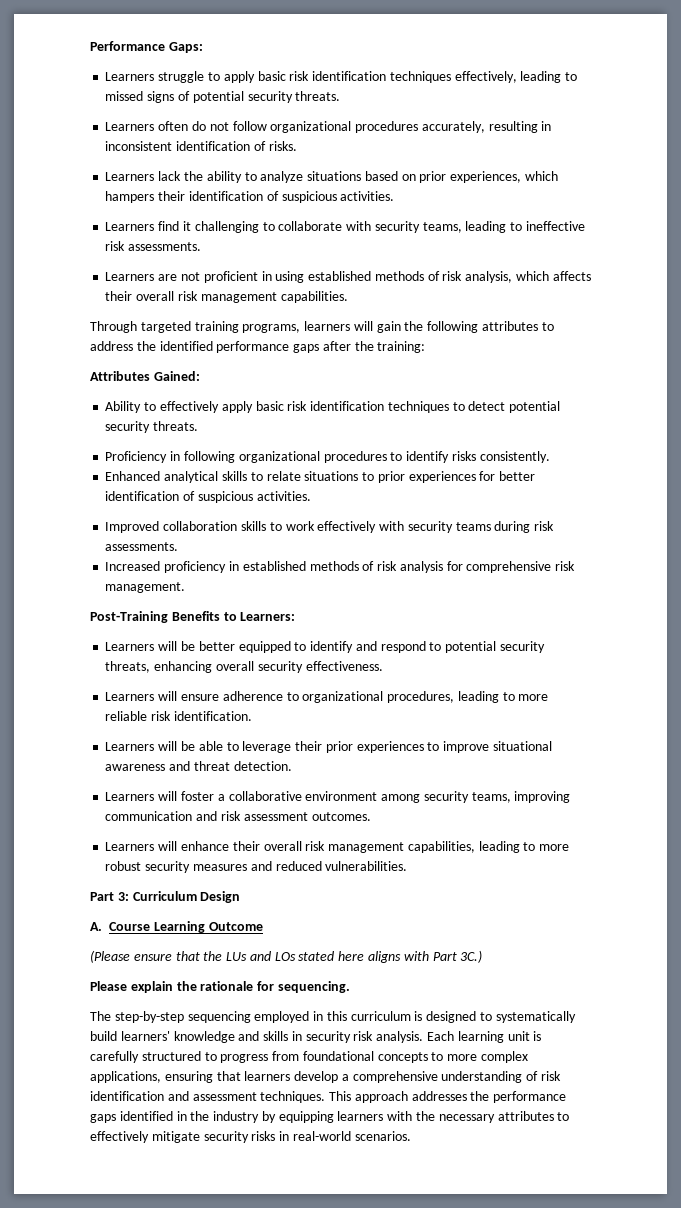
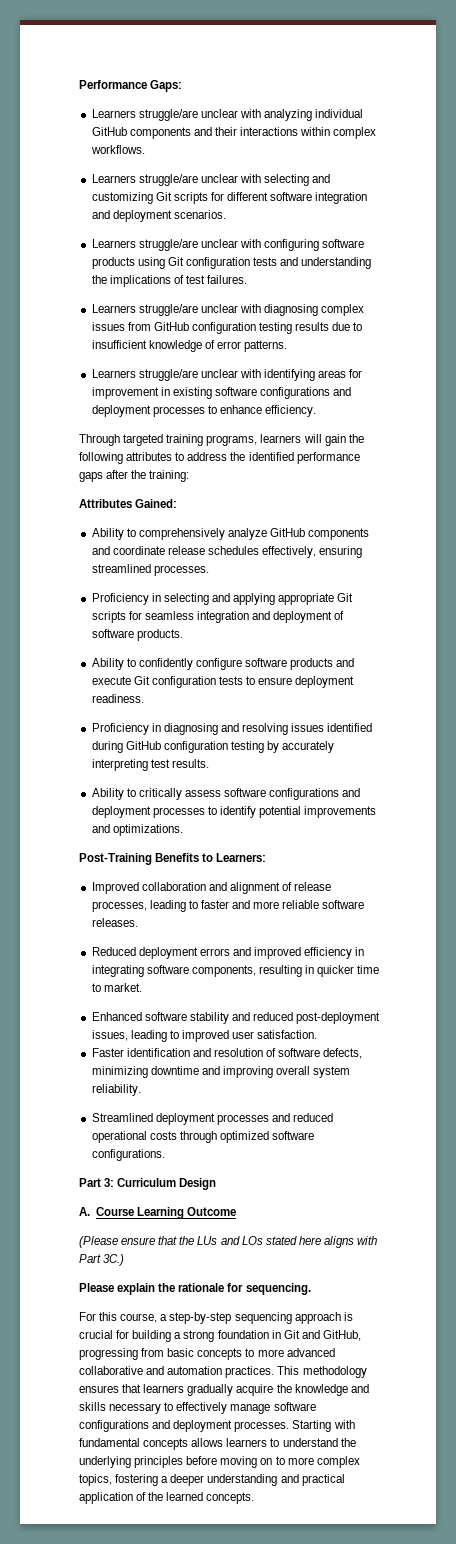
[158,71,578,83] [105,91,341,103] [105,121,552,133] [105,141,297,151] [105,171,558,183] [105,191,395,203] [105,221,585,233] [105,241,202,251] [105,271,591,283] [105,291,348,303] struggle to apply basic risk identification techniques effectively, leading to missed signs of potential security threats. // Learners often do not follow organizational procedures accurately, resulting in inconsistent identification of risks. // Learners lack the ability to analyze situations based on prior experiences, which hampers their identification of suspicious activities. // Learners find it challenging to collaborate with security teams, leading to ineffective risk assessments. // Learners are not proficient in using established methods of risk analysis, which affects their overall risk management capabilities. -> [138,109,364,121] [91,127,377,139] [90,145,145,154] [91,174,331,186] [91,192,368,204] [91,210,226,222] [91,239,365,251] [91,257,372,269] [91,275,248,287] [91,304,365,316] [91,322,363,334] [91,340,288,352] [91,369,363,381] [91,387,352,399] [91,405,317,417] struggle/are unclear with analyzing individual GitHub components and their interactions within complex workflows. // Learners struggle/are unclear with selecting and customizing Git scripts for different software integration and deployment scenarios. // Learners struggle/are unclear with configuring software products using Git configuration tests and understanding the implications of test failures. // Learners struggle/are unclear with diagnosing complex issues from GitHub configuration testing results due to insufficient knowledge of error patterns. // Learners struggle/are unclear with identifying areas for improvement in existing software configurations and deployment processes to enhance efficiency.
[159,401,561,413] [105,421,199,433] [105,451,550,463] [105,471,536,483] [105,491,311,503] [105,521,555,533] [105,542,179,551] [105,561,576,573] [105,582,186,593] [90,611,296,623] [105,641,545,653] [105,661,383,673] [105,691,549,703] [105,711,252,721] [105,741,552,753] [105,761,292,771] [105,791,571,803] [105,811,371,821] [105,841,570,853] [105,861,408,873] effectively apply basic risk identification techniques to detect potential security threats. // Proficiency in following organizational procedures to identify risks consistently. // Enhanced analytical skills to relate situations to prior experiences for better identification of suspicious activities. // Improved collaboration skills to work effectively with security teams during risk assessments. // Increased proficiency in established methods of risk analysis for comprehensive risk management. // Post-Training Benefits to Learners: // Learners will be better equipped to identify and respond to potential security threats, enhancing overall security effectiveness. // Learners will ensure adherence to organizational procedures, leading to more reliable risk identification. // Learners will be able to leverage their prior experiences to improve situational awareness and threat detection. // Learners will foster a collaborative environment among security teams, improving communication and risk assessment outcomes. // Learners will enhance their overall risk management capabilities, leading to more robust security measures and reduced vulnerabilities. -> [138,528,370,540] [91,546,363,558] [91,564,209,576] [91,593,354,605] [91,611,345,623] [91,629,183,641] [91,658,355,670] [91,676,355,688] [91,694,144,703] [91,723,373,735] [91,741,335,753] [91,759,209,771] [91,788,361,800] [91,806,377,818] [91,824,183,836] [79,853,267,865] [91,882,332,894] [91,900,365,912] [91,918,138,927] [91,947,365,959] [91,965,380,977] [91,983,142,992] [91,1012,381,1024] [91,1030,318,1042] [91,1048,363,1059] [91,1066,351,1078] [91,1084,141,1096] [91,1113,334,1125] [91,1131,315,1143] [91,1149,165,1161] comprehensively analyze GitHub components and coordinate release schedules effectively, ensuring streamlined processes. // Proficiency in selecting and applying appropriate Git scripts for seamless integration and deployment of software products. // Ability to confidently configure software products and execute Git configuration tests to ensure deployment readiness. // Proficiency in diagnosing and resolving issues identified during GitHub configuration testing by accurately interpreting test results. // Ability to critically assess software configurations and deployment processes to identify potential improvements and optimizations. // Post-Training Benefits to Learners: // Improved collaboration and alignment of release processes, leading to faster and more reliable software releases. // Reduced deployment errors and improved efficiency in integrating software components, resulting in quicker time to market. // Enhanced software stability and reduced post-deployment issues, leading to improved user satisfaction. // Faster identification and resolution of software defects, minimizing downtime and improving overall system reliability. // Streamlined deployment processes and reduced operational costs through optimized software configurations.
[90,1011,576,1023] [90,1031,542,1043] [90,1051,529,1063] [90,1071,562,1083] [90,1091,567,1103] [90,1111,570,1123] [90,1131,411,1143] The step-by-step sequencing employed in this curriculum is designed to systematically build learners' knowledge and skills in security risk analysis. Each learning unit is carefully structured to progress from foundational concepts to more complex applications, ensuring that learners develop a comprehensive understanding of risk identification and assessment techniques. This approach addresses the performance gaps identified in the industry by equipping learners with the necessary attributes to effectively mitigate security risks in real-world scenarios. -> [79,1312,353,1324] [79,1330,361,1342] [79,1348,335,1360] [79,1366,367,1378] [79,1384,369,1396] [79,1402,316,1414] [79,1420,355,1432] [79,1438,356,1450] [79,1456,360,1468] [79,1474,345,1486] [79,1492,255,1504] For this course, a step-by-step sequencing approach is crucial for building a strong foundation in Git and GitHub, progressing from basic concepts to more advanced collaborative and automation practices. This methodology ensures that learners gradually acquire the knowledge and skills necessary to effectively manage software configurations and deployment processes. Starting with fundamental concepts allows learners to understand the underlying principles before moving on to more complex topics, fostering a deeper understanding and practical application of the learned concepts.

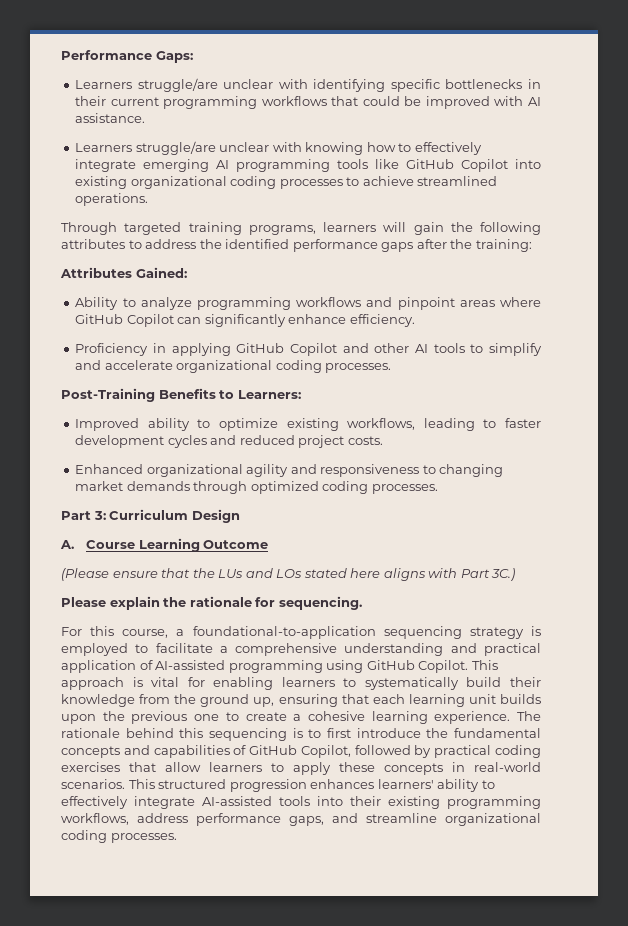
[264,109,364,121] [91,127,377,139] [90,145,145,154] [91,174,331,186] [91,192,368,204] [91,210,226,222] [91,239,365,251] [91,257,372,269] [91,275,248,287] [91,304,365,316] [91,322,363,334] [91,340,288,352] [91,369,363,381] [91,387,352,399] [91,405,317,417] analyzing individual GitHub components and their interactions within complex workflows. // Learners struggle/are unclear with selecting and customizing Git scripts for different software integration and deployment scenarios. // Learners struggle/are unclear with configuring software products using Git configuration tests and understanding the implications of test failures. // Learners struggle/are unclear with diagnosing complex issues from GitHub configuration testing results due to insufficient knowledge of error patterns. // Learners struggle/are unclear with identifying areas for improvement in existing software configurations and deployment processes to enhance efficiency. -> [313,79,541,92] [75,96,542,109] [75,113,146,123] [75,141,482,155] [75,159,541,172] [75,176,498,189] [75,193,149,206] identifying specific bottlenecks in their current programming workflows that could be improved with AI assistance. // Learners struggle/are unclear with knowing how to effectively integrate emerging AI programming tools like GitHub Copilot into existing organizational coding processes to achieve streamlined operations.
[138,528,370,540] [91,546,363,558] [91,564,209,576] [91,593,354,605] [91,611,345,623] [91,629,183,641] [91,658,355,670] [91,676,355,688] [91,694,144,703] [91,723,373,735] [91,741,335,753] [91,759,209,771] [91,788,361,800] [91,806,377,818] [91,824,183,836] comprehensively analyze GitHub components and coordinate release schedules effectively, ensuring streamlined processes. // Proficiency in selecting and applying appropriate Git scripts for seamless integration and deployment of software products. // Ability to confidently configure software products and execute Git configuration tests to ensure deployment readiness. // Proficiency in diagnosing and resolving issues identified during GitHub configuration testing by accurately interpreting test results. // Ability to critically assess software configurations and deployment processes to identify potential improvements and optimizations. -> [140,297,541,310] [75,314,415,327] [75,343,542,356] [75,360,392,373] analyze programming workflows and pinpoint areas where GitHub Copilot can significantly enhance efficiency. // Proficiency in applying GitHub Copilot and other AI tools to simplify and accelerate organizational coding processes.
[141,882,332,894] [91,900,365,912] [91,918,138,927] [91,947,365,959] [91,965,380,977] [91,983,142,992] [91,1012,381,1024] [91,1030,318,1042] [91,1048,363,1059] [91,1066,351,1078] [91,1084,141,1096] [91,1113,334,1125] [91,1131,315,1143] [91,1149,165,1161] collaboration and alignment of release processes, leading to faster and more reliable software releases. // Reduced deployment errors and improved efficiency in integrating software components, resulting in quicker time to market. // Enhanced software stability and reduced post-deployment issues, leading to improved user satisfaction. // Faster identification and resolution of software defects, minimizing downtime and improving overall system reliability. // Streamlined deployment processes and reduced operational costs through optimized software configurations. -> [147,418,541,431] [75,435,383,448] [75,464,504,477] [75,481,438,494] ability to optimize existing workflows, leading to faster development cycles and reduced project costs. // Enhanced organizational agility and responsiveness to changing market demands through optimized coding processes.
[169,1312,353,1324] [79,1330,361,1342] [79,1348,335,1360] [79,1366,367,1378] [79,1384,369,1396] [79,1402,316,1414] [79,1420,355,1432] [79,1438,356,1450] [79,1456,360,1468] [79,1474,205,1486] step-by-step sequencing approach is crucial for building a strong foundation in Git and GitHub, progressing from basic concepts to more advanced collaborative and automation practices. This methodology ensures that learners gradually acquire the knowledge and skills necessary to effectively manage software configurations and deployment processes. Starting with fundamental concepts allows learners to understand the underlying principles before moving on to more complex topics, fostering a deeper -> [192,626,541,639] [61,643,338,656] foundational-to-application sequencing strategy is employed to facilitate a comprehensive
[148,1492,255,1504] the learned concepts. -> [155,660,498,673] [61,677,541,690] [61,694,542,707] [61,711,541,724] [61,728,541,741] [61,745,541,758] [61,762,541,775] [61,779,495,792] [61,796,541,809] [61,813,541,826] [61,830,177,843] AI-assisted programming using GitHub Copilot. This approach is vital for enabling learners to systematically build their knowledge from the ground up, ensuring that each learning unit builds upon the previous one to create a cohesive learning experience. The rationale behind this sequencing is to first introduce the fundamental concepts and capabilities of GitHub Copilot, followed by practical coding exercises that allow learners to apply these concepts in real-world scenarios. This structured progression enhances learners' ability to effectively integrate AI-assisted tools into their existing programming workflows, address performance gaps, and streamline organizational coding processes.

